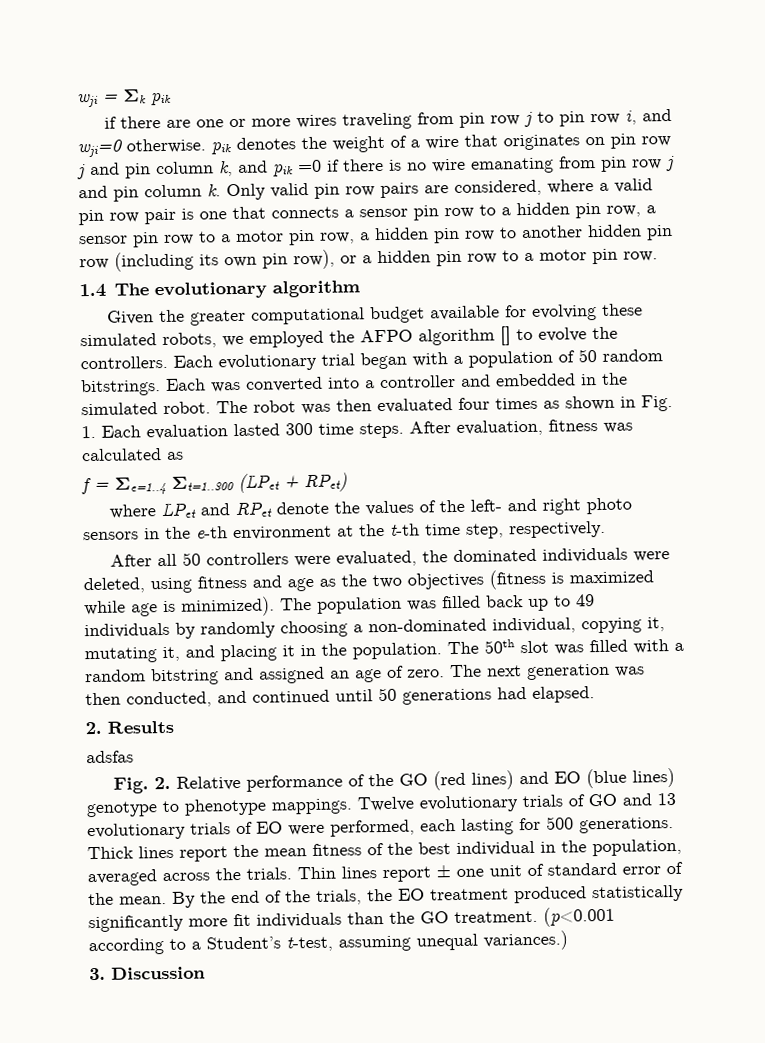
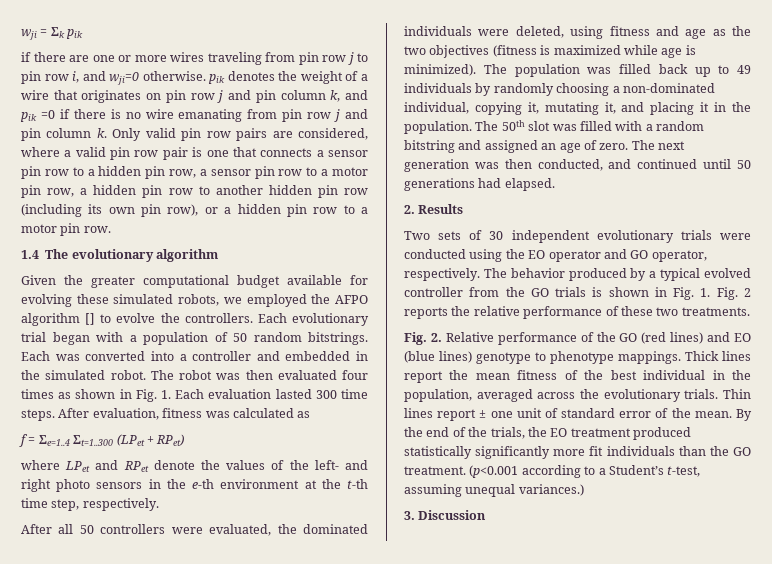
[86,750,134,764] adsfas -> [404,230,751,243] [404,249,707,262] [404,268,751,281] [404,287,751,300] [404,306,750,319] Two sets of 30 independent evolutionary trials were conducted using the EO operator and GO operator, respectively. The behavior produced by a typical evolved controller from the GO trials is shown in Fig. 1. Fig. 2 reports the relative performance of these two treatments.
[357,792,676,813] [87,816,674,841] Twelve evolutionary trials of GO and 13 evolutionary trials of EO were performed, each lasting for 500 generations. -> (681, 357) none
(241, 874) none -> [603,389,681,402] evolutionary

